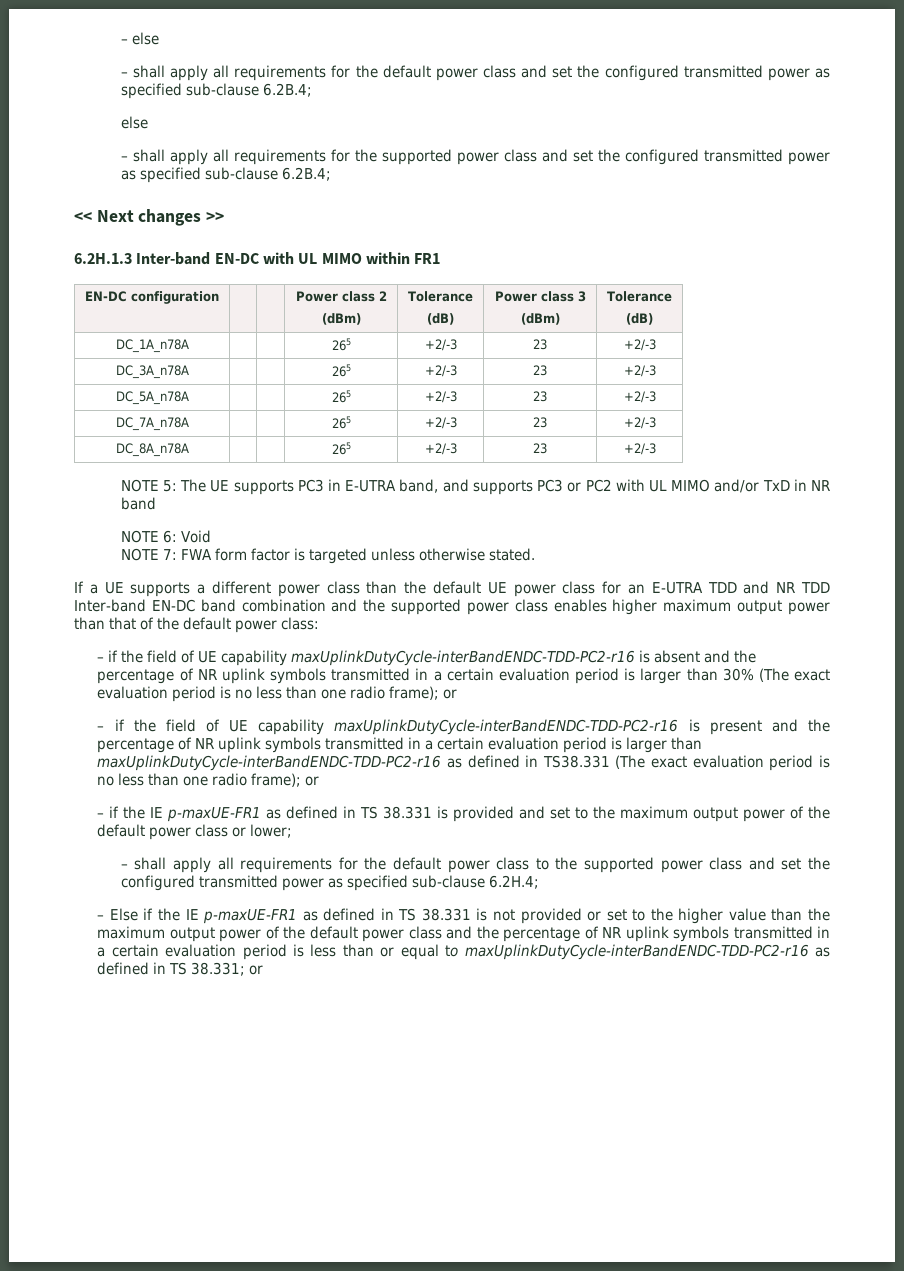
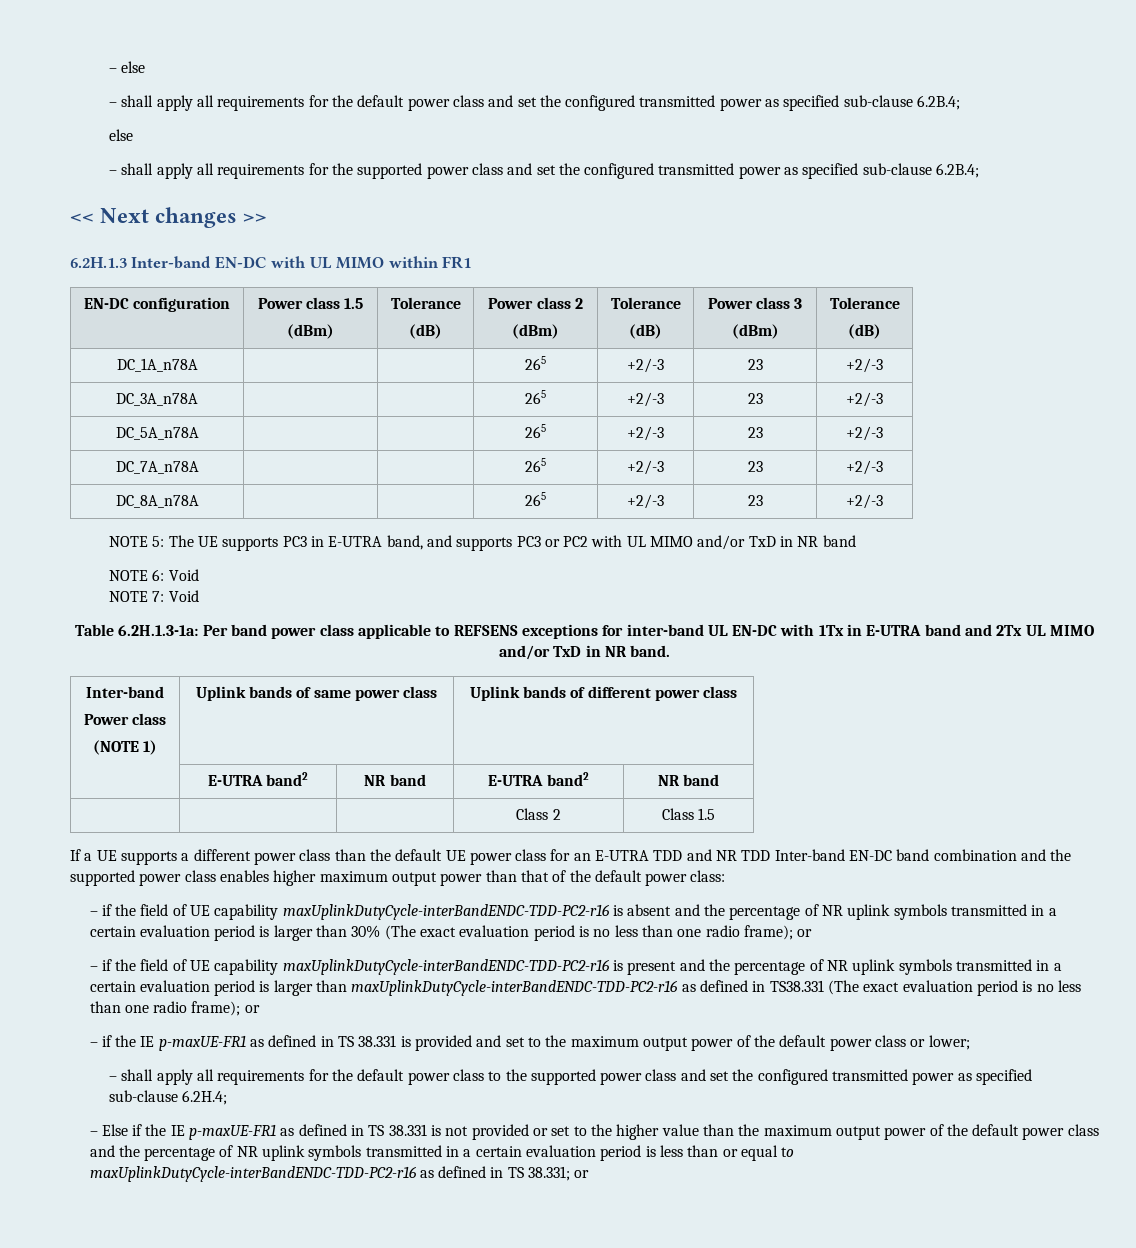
(219, 297) | -> [257,297,364,309] [287,324,334,339] [390,297,461,309] [409,324,442,339] Power class 1.5 // (dBm) | Tolerance // (dB)
[180,548,535,564] FWA form factor is targeted unless otherwise stated. -> [168,590,199,602] [74,624,1095,639] [498,645,671,660] [86,686,164,698] [83,713,167,725] [92,740,158,755] [195,686,438,701] [469,686,738,701] [207,772,309,786] [364,774,426,786] [488,772,589,786] [657,774,720,786] [516,808,561,820] [661,808,716,820] Void // Table 6.2H.1.3-1a: Per band power class applicable to REFSENS exceptions for inter-band UL EN-DC with 1Tx in E-UTRA band and 2Tx UL MIMO and/or TxD in NR band. // Inter-band // Power class // (NOTE 1) | Uplink bands of same power class | Uplink bands of different power class // | E-UTRA band2 | NR band | E-UTRA band2 | NR band // | | | Class 2 | Class 1.5

